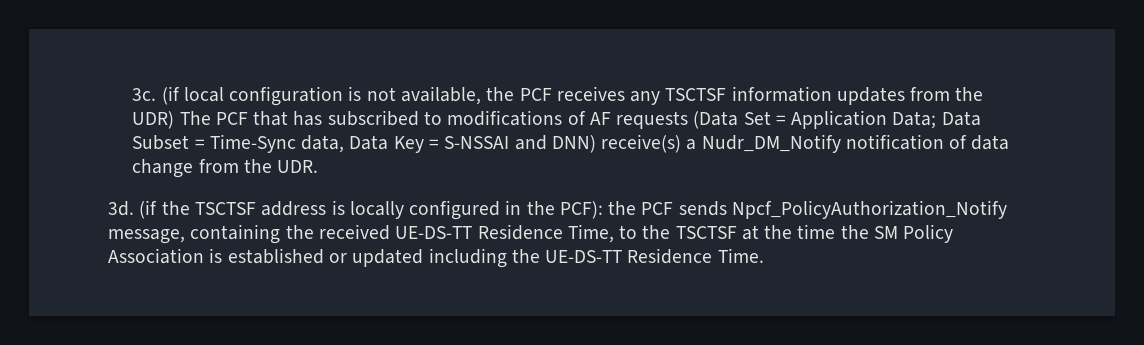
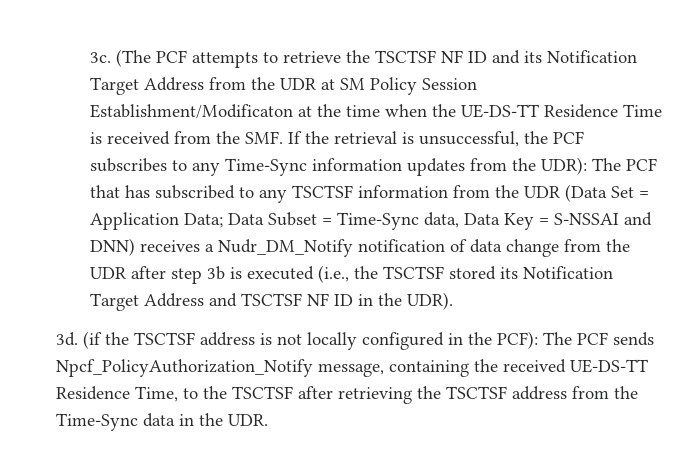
[161,86,727,106] (if local configuration is not available, the PCF receives any TSCTSF -> [115,49,637,68] [89,77,477,95] [89,104,662,119] [89,131,584,147] [89,158,307,176] (The PCF attempts to retrieve the TSCTSF NF ID and its Notification Target Address from the UDR at SM Policy Session Establishment/Modificaton at the time when the UE-DS-TT Residence Time is received from the SMF. If the retrieval is unsuccessful, the PCF subscribes to any Time-Sync
[132,111,175,129] UDR) -> [540,157,587,175] UDR):
[447,110,689,129] modifications of AF requests -> [258,185,560,203] any TSCTSF information from the UDR
[601,134,682,153] receive(s) -> [139,240,200,252] receives
[277,160,319,173] UDR. -> [89,265,613,284] [89,292,453,311] UDR after step 3b is executed (i.e., the TSCTSF stored its Notification Target Address and TSCTSF NF ID in the UDR).
(345, 207) none -> [277,334,303,345] not
[608,201,637,215] the -> [543,332,573,345] The
[741,224,954,243] [108,248,764,268] at the time the SM Policy Association is established or updated including the UE-DS-TT Residence Time. -> [298,386,639,404] [56,413,269,431] after retrieving the TSCTSF address from the Time-Sync data in the UDR.

